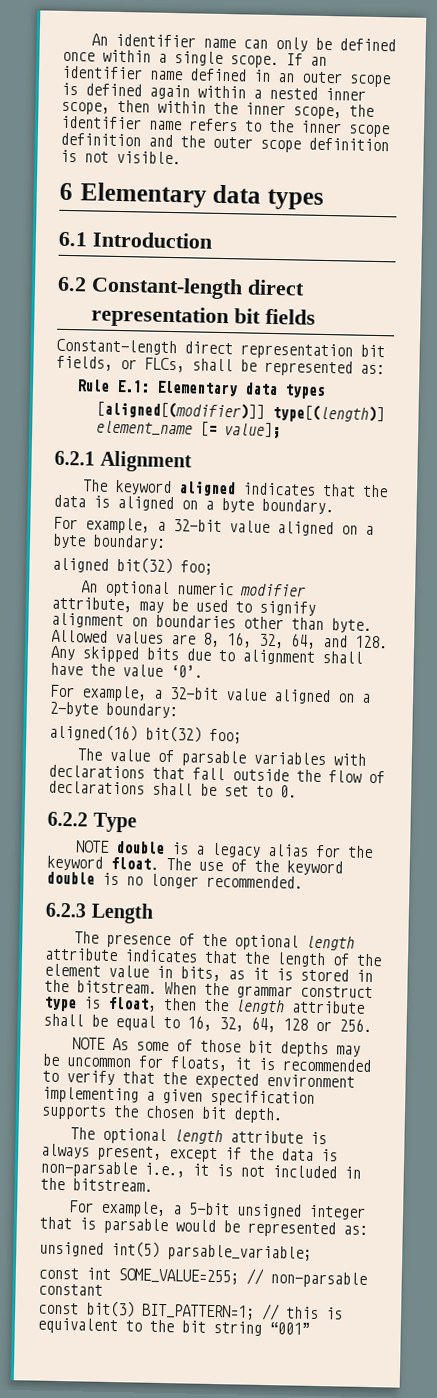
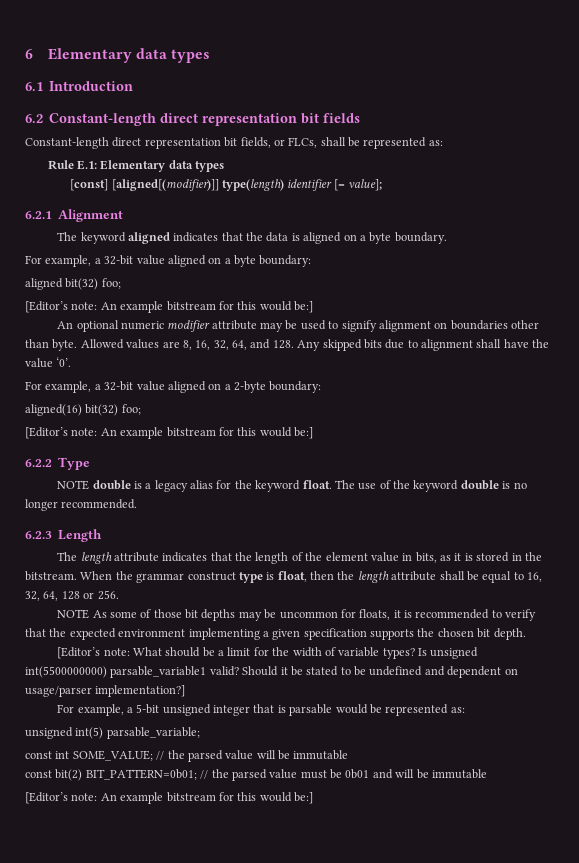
[90,33,396,52] [62,49,327,69] [62,65,391,88] [61,82,366,101] [61,99,374,120] [61,115,390,138] [60,132,389,153] [60,149,181,165] An identifier name can only be defined once within a single scope. If an identifier name defined in an outer scope is defined again within a nested inner scope, then within the inner scope, the identifier name refers to the inner scope definition and the outer scope definition is not visible. // -> (25, 54) none
[96,400,386,424] [96,420,194,437] [aligned[(modifier)]] type[(length)] element_name -> [70,179,333,191] [const] [aligned[(modifier)]] type(length) identifier
(213, 567) none -> [25,301,313,313] // [Editor’s note: An example bitstream for this would be:]
[51,596,132,613] attribute, -> [211,320,257,330] attribute
[76,748,366,767] [48,764,385,784] [48,780,297,798] The value of parsable variables with declarations that fall outside the flow of declarations shall be set to 0. -> [25,427,313,439] [Editor’s note: An example bitstream for this would be:]
[105,933,299,951] presence of the optional -> (78, 556) none
[69,1127,327,1145] [41,1143,338,1163] [40,1160,361,1179] [40,1177,153,1192] The optional length attribute is always present, except if the data is non-parsable i.e., it is not included in the bitstream. -> [57,647,479,659] [25,666,518,678] [25,685,186,697] [Editor’s note: What should be a limit for the width of variable types? Is unsigned int(5500000000) parsable_variable1 valid? Should it be stated to be undefined and dependent on usage/parser implementation?]
[118,1268,367,1288] [38,1283,103,1296] [38,1300,343,1321] [37,1317,310,1336] SOME_VALUE=255; // non-parsable constant // const bit(3) BIT_PATTERN=1; // this is equivalent to the bit string “001” -> [72,750,349,762] [25,769,487,781] [25,792,313,804] SOME_VALUE; // the parsed value will be immutable // const bit(2) BIT_PATTERN=0b01; // the parsed value must be 0b01 and will be immutable // [Editor’s note: An example bitstream for this would be:]

